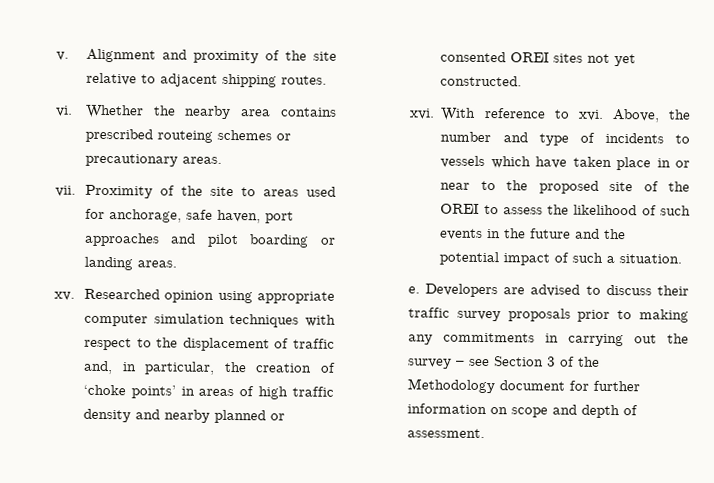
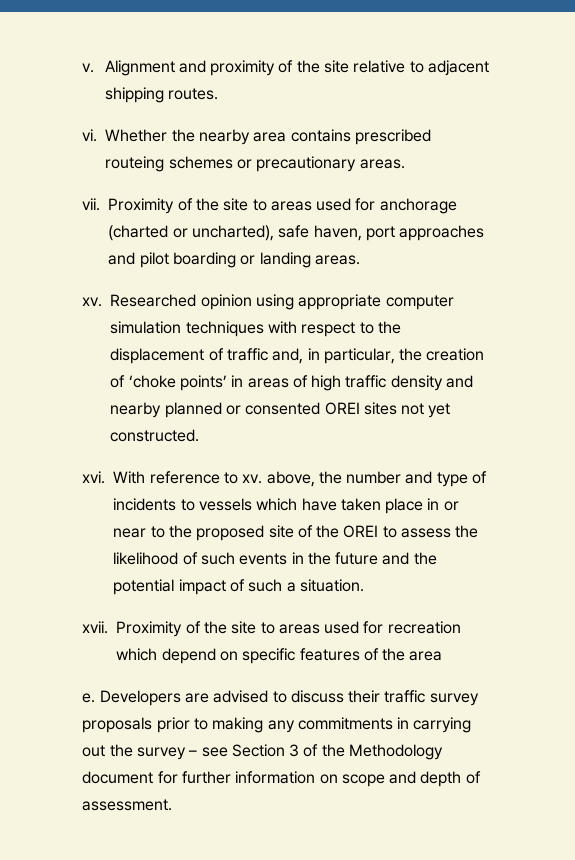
[108,209,182,223] anchorage, -> [379,198,457,214] [108,225,274,241] anchorage (charted or uncharted),
[577,108,660,123] xvi. Above, -> [242,471,315,487] xv. above,
(683, 259) none -> [82,621,461,637] [116,648,443,664] // xvii. Proximity of the site to areas used for recreation which depend on specific features of the area

